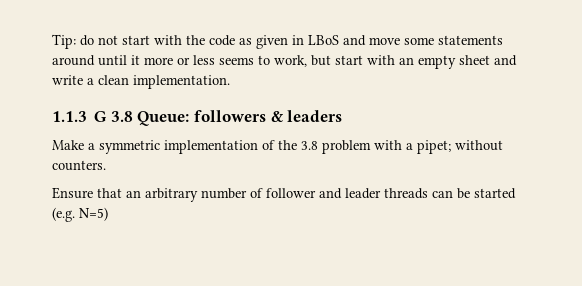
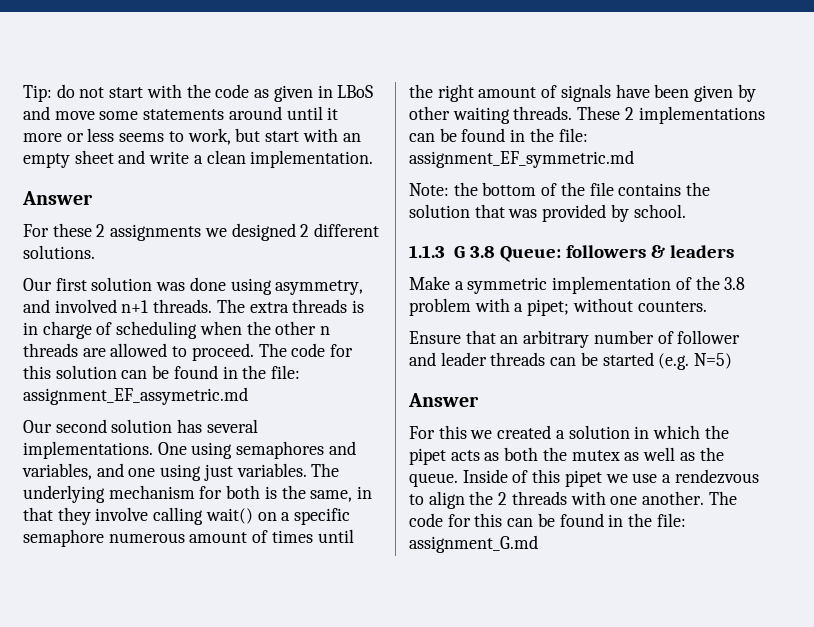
(230, 82) none -> [22,191,93,205] [23,223,380,241] [23,245,95,259] [23,277,364,295] [23,299,365,313] [23,321,331,339] [23,343,354,361] [23,365,301,379] [23,387,248,405] [23,419,258,433] [23,441,356,459] [22,463,340,481] [23,485,373,503] [23,507,351,525] [23,529,354,547] [409,84,756,102] [409,106,765,124] [409,128,588,142] [409,150,634,168] [409,182,711,196] [409,204,686,222] // Answer // For these 2 assignments we designed 2 different solutions. // Our first solution was done using asymmetry, and involved n+1 threads. The extra threads is in charge of scheduling when the other n threads are allowed to proceed. The code for this solution can be found in the file: assignment_EF_assymetric.md // Our second solution has several implementations. One using semaphores and variables, and one using just variables. The underlying mechanism for both is the same, in that they involve calling wait() on a specific semaphore numerous amount of times until the right amount of signals have been given by other waiting threads. These 2 implementations can be found in the file: assignment_EF_symmetric.md // Note: the bottom of the file contains the solution that was provided by school.
(108, 214) none -> [408,393,479,407] [409,425,729,439] [409,447,724,465] [409,469,759,487] [409,491,737,509] [409,513,686,527] [409,535,538,553] // Answer // For this we created a solution in which the pipet acts as both the mutex as well as the queue. Inside of this pipet we use a rendezvous to align the 2 threads with one another. The code for this can be found in the file: assignment_G.md

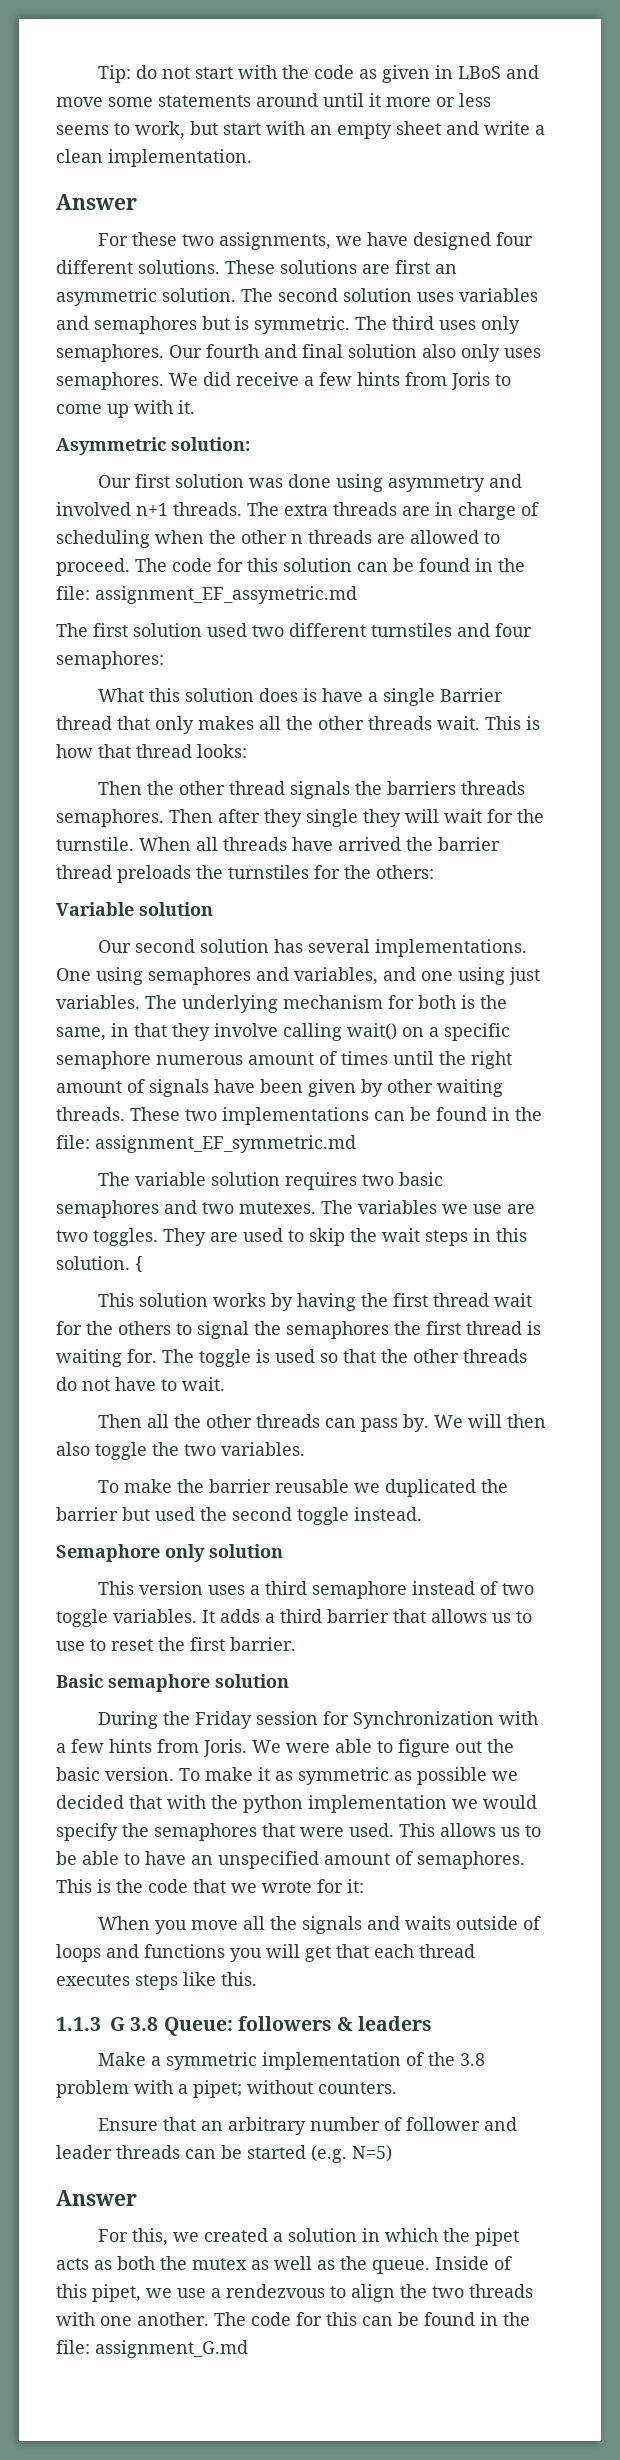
[96,223,380,241] [23,245,95,259] 2 assignments we designed 2 different solutions. -> [181,232,533,250] [56,260,457,274] [56,288,538,306] [56,316,520,334] [56,344,541,362] [56,372,511,390] [56,400,195,418] [56,437,250,455] two assignments, we have designed four different solutions. These solutions are first an asymmetric solution. The second solution uses variables and semaphores but is symmetric. The third uses only semaphores. Our fourth and final solution also only uses semaphores. We did receive a few hints from Joris to come up with it. // Asymmetric solution:
[275,280,364,295] asymmetry, -> [387,476,485,492] asymmetry
[352,300,365,313] is -> [402,506,430,516] are
(248, 396) none -> [56,623,532,637] [56,651,164,669] [97,688,503,706] [56,716,540,734] [56,744,247,758] [97,781,525,799] [56,809,544,827] [56,837,500,851] [56,865,434,883] [56,902,213,916] // The first solution used two different turnstiles and four semaphores: // What this solution does is have a single Barrier thread that only makes all the other threads wait. This is how that thread looks: // Then the other thread signals the barriers threads semaphores. Then after they single they will wait for the turnstile. When all threads have arrived the barrier thread preloads the turnstiles for the others: // Variable solution
[624,107,634,120] 2 -> [185,1109,217,1121] two
[409,182,711,196] [409,204,686,222] Note: the bottom of the file contains the solution that was provided by school. -> [97,1172,443,1190] [56,1200,535,1218] [56,1228,527,1246] [56,1256,143,1272] [97,1293,532,1311] [56,1321,541,1339] [56,1349,527,1367] [56,1377,225,1391] [97,1414,546,1432] [56,1442,305,1460] [97,1479,508,1497] [56,1507,422,1525] [56,1544,283,1562] [97,1581,534,1599] [56,1609,532,1627] [56,1637,296,1651] [56,1674,289,1692] [97,1711,538,1729] [56,1739,514,1757] [56,1767,518,1785] [56,1795,537,1813] [56,1823,541,1841] [56,1851,525,1869] [56,1879,364,1893] [97,1916,541,1934] [56,1944,475,1962] [56,1972,257,1990] The variable solution requires two basic semaphores and two mutexes. The variables we use are two toggles. They are used to skip the wait steps in this solution. { // This solution works by having the first thread wait for the others to signal the semaphores the first thread is waiting for. The toggle is used so that the other threads do not have to wait. // Then all the other threads can pass by. We will then also toggle the two variables. // To make the barrier reusable we duplicated the barrier but used the second toggle instead. // Semaphore only solution // This version uses a third semaphore instead of two toggle variables. It adds a third barrier that allows us to use to reset the first barrier. // Basic semaphore solution // During the Friday session for Synchronization with a few hints from Joris. We were able to figure out the basic version. To make it as symmetric as possible we decided that with the python implementation we would specify the semaphores that were used. This allows us to be able to have an unspecified amount of semaphores. This is the code that we wrote for it: // When you move all the signals and waits outside of loops and functions you will get that each thread executes steps like this.
[438,425,467,439] this -> [131,2228,168,2246] this,
[564,470,602,487] pipet -> [92,2284,141,2302] pipet,
[498,492,508,505] 2 -> [432,2286,464,2298] two

